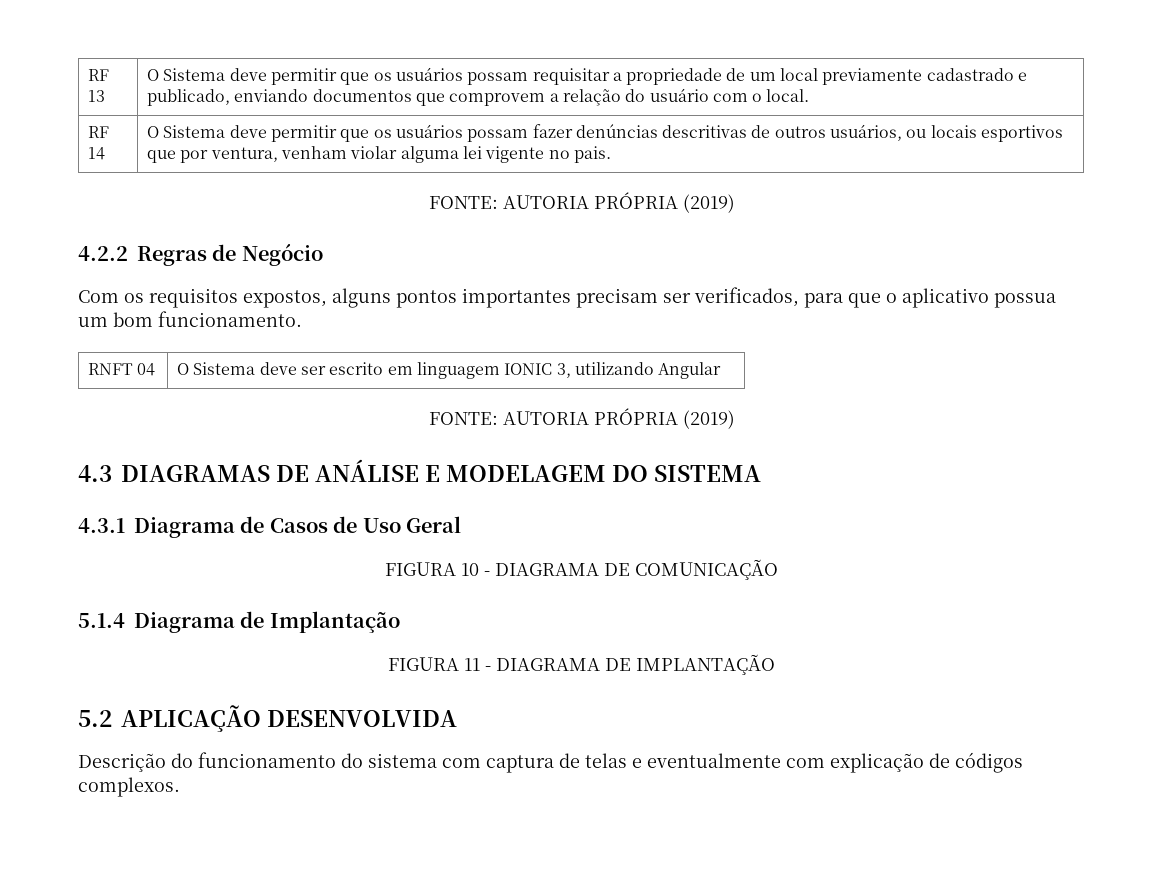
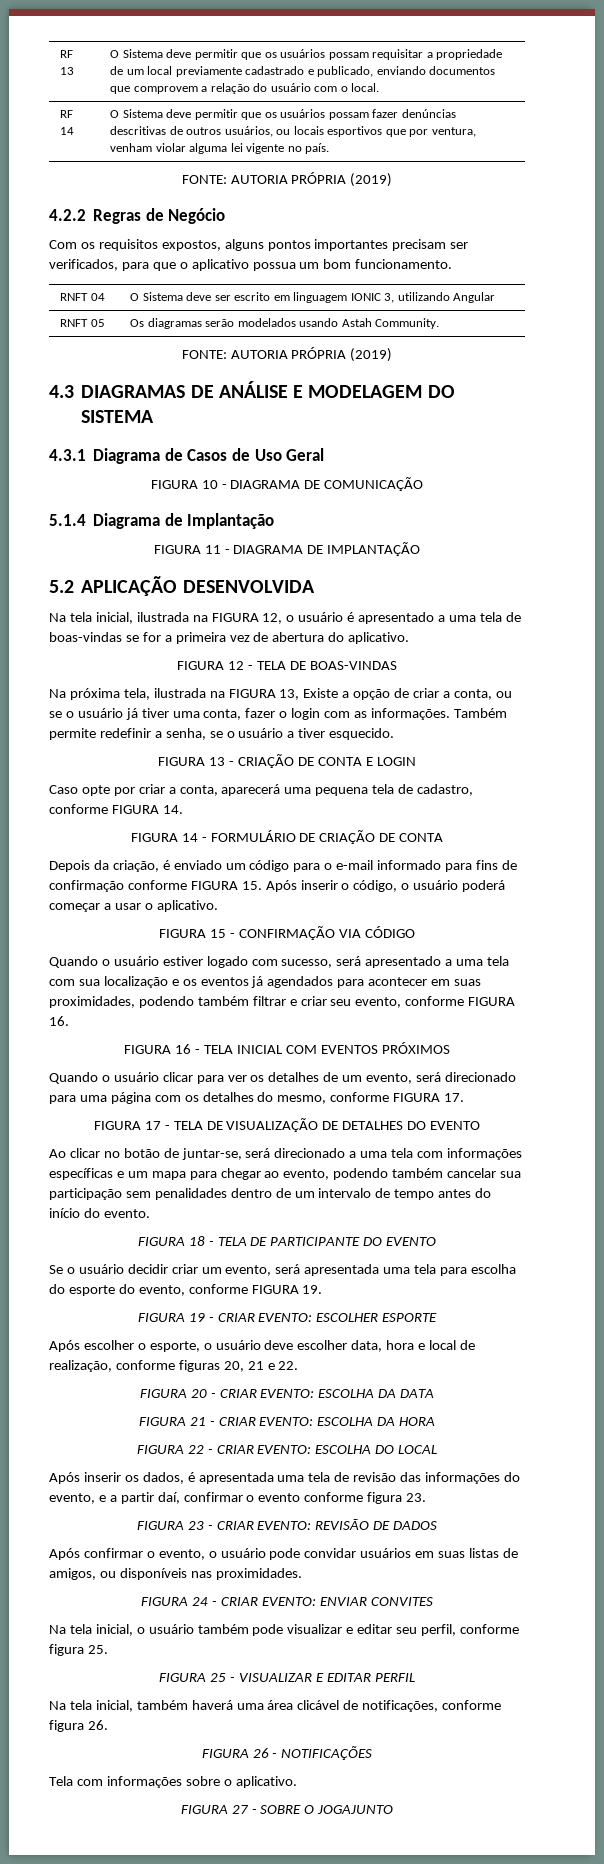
[573,146,611,163] pais. -> [305,143,330,154] país.
(722, 370) none -> [60,319,105,327] [130,318,440,329] // RNFT 05 | Os diagramas serão modelados usando Astah Community.
[78,752,1023,773] [78,777,180,797] Descrição do funcionamento do sistema com captura de telas e eventualmente com explicação de códigos complexos. -> [49,612,521,624] [49,632,410,644] [177,661,397,670] [49,688,512,700] [49,708,507,720] [49,728,395,740] [158,754,416,768] [49,784,474,796] [49,804,183,814] [130,830,444,844] [49,860,517,872] [49,880,506,892] [49,900,218,912] [159,926,415,940] [49,956,510,968] [49,976,482,988] [49,996,516,1008] [49,1016,69,1026] [124,1042,450,1054] [49,1072,516,1084] [49,1092,465,1104] [93,1118,481,1132] [49,1148,522,1160] [49,1168,522,1180] [49,1188,492,1200] [49,1208,150,1218] [137,1236,437,1246] [49,1264,516,1276] [49,1284,323,1296] [137,1313,438,1322] [49,1340,475,1352] [49,1360,299,1372] [139,1389,435,1398] [138,1417,436,1426] [136,1445,438,1454] [49,1472,520,1484] [49,1492,427,1504] [136,1519,438,1530] [49,1548,518,1560] [49,1568,302,1580] [141,1597,433,1606] [49,1624,519,1636] [49,1644,108,1656] [159,1673,415,1682] [49,1700,502,1712] [49,1720,108,1732] [201,1746,373,1760] [49,1776,297,1788] [180,1805,394,1814] Na tela inicial, ilustrada na FIGURA 12, o usuário é apresentado a uma tela de boas-vindas se for a primeira vez de abertura do aplicativo. // FIGURA 12 - TELA DE BOAS-VINDAS // Na próxima tela, ilustrada na FIGURA 13, Existe a opção de criar a conta, ou se o usuário já tiver uma conta, fazer o login com as informações. Também permite redefinir a senha, se o usuário a tiver esquecido. // FIGURA 13 - CRIAÇÃO DE CONTA E LOGIN // Caso opte por criar a conta, aparecerá uma pequena tela de cadastro, conforme FIGURA 14. // FIGURA 14 - FORMULÁRIO DE CRIAÇÃO DE CONTA // Depois da criação, é enviado um código para o e-mail informado para fins de confirmação conforme FIGURA 15. Após inserir o código, o usuário poderá começar a usar o aplicativo. // FIGURA 15 - CONFIRMAÇÃO VIA CÓDIGO // Quando o usuário estiver logado com sucesso, será apresentado a uma tela com sua localização e os eventos já agendados para acontecer em suas proximidades, podendo também filtrar e criar seu evento, conforme FIGURA 16. // FIGURA 16 - TELA INICIAL COM EVENTOS PRÓXIMOS // Quando o usuário clicar para ver os detalhes de um evento, será direcionado para uma página com os detalhes do mesmo, conforme FIGURA 17. // FIGURA 17 - TELA DE VISUALIZAÇÃO DE DETALHES DO EVENTO // Ao clicar no botão de juntar-se, será direcionado a uma tela com informações específicas e um mapa para chegar ao evento, podendo também cancelar sua participação sem penalidades dentro de um intervalo de tempo antes do início do evento. // FIGURA 18 - TELA DE PARTICIPANTE DO EVENTO // Se o usuário decidir criar um evento, será apresentada uma tela para escolha do esporte do evento, conforme FIGURA 19. // FIGURA 19 - CRIAR EVENTO: ESCOLHER ESPORTE // Após escolher o esporte, o usuário deve escolher data, hora e local de realização, conforme figuras 20, 21 e 22. // FIGURA 20 - CRIAR EVENTO: ESCOLHA DA DATA // FIGURA 21 - CRIAR EVENTO: ESCOLHA DA HORA // FIGURA 22 - CRIAR EVENTO: ESCOLHA DO LOCAL // Após inserir os dados, é apresentada uma tela de revisão das informações do evento, e a partir daí, confirmar o evento conforme figura 23. // FIGURA 23 - CRIAR EVENTO: REVISÃO DE DADOS // Após confirmar o evento, o usuário pode convidar usuários em suas listas de amigos, ou disponíveis nas proximidades. // FIGURA 24 - CRIAR EVENTO: ENVIAR CONVITES // Na tela inicial, o usuário também pode visualizar e editar seu perfil, conforme figura 25. // FIGURA 25 - VISUALIZAR E EDITAR PERFIL // Na tela inicial, também haverá uma área clicável de notificações, conforme figura 26. // FIGURA 26 - NOTIFICAÇÕES // Tela com informações sobre o aplicativo. // FIGURA 27 - SOBRE O JOGAJUNTO

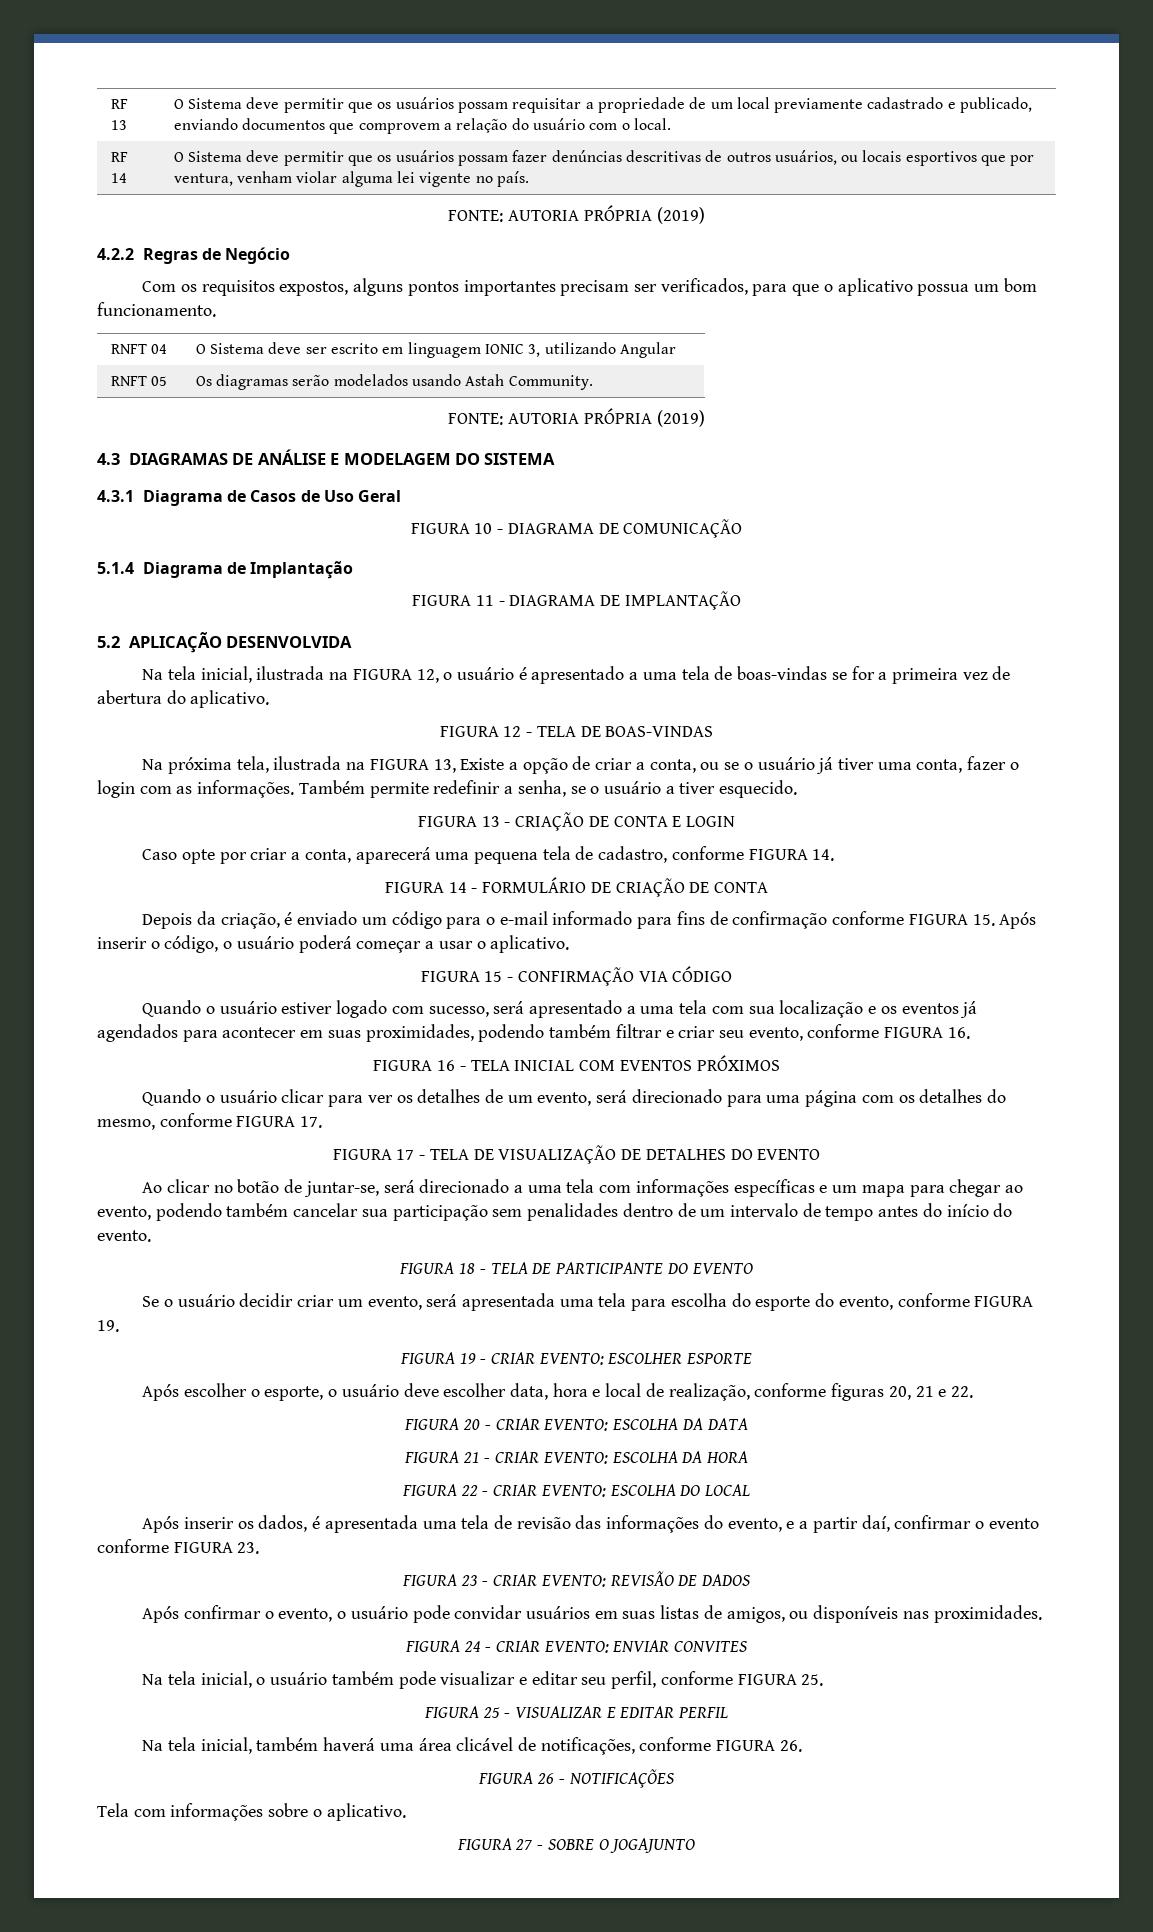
[367,1492,403,1504] figura -> [173,1542,233,1553] FIGURA
[49,1644,84,1656] figura -> [737,1674,797,1685] FIGURA
[49,1720,84,1732] figura -> [716,1740,776,1751] FIGURA

